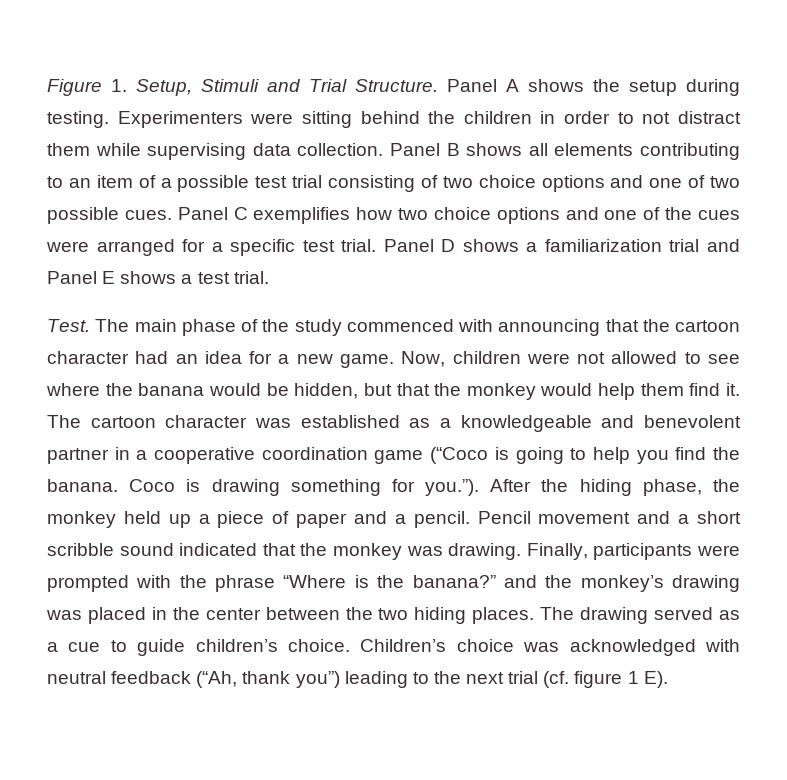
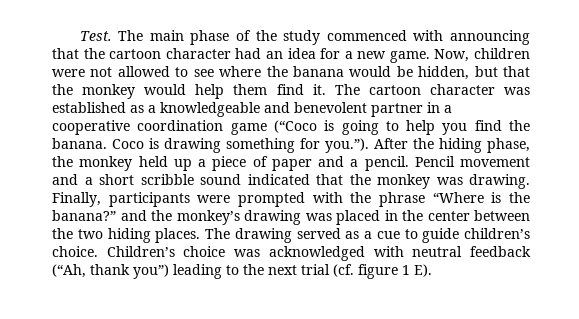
[47,79,740,96] [47,111,741,128] [47,143,741,160] [47,175,740,192] [47,207,740,224] [46,239,741,256] [47,271,269,284] Figure 1. Setup, Stimuli and Trial Structure. Panel A shows the setup during testing. Experimenters were sitting behind the children in order to not distract them while supervising data collection. Panel B shows all elements contributing to an item of a possible test trial consisting of two choice options and one of two possible cues. Panel C exemplifies how two choice options and one of the cues were arranged for a specific test trial. Panel D shows a familiarization trial and Panel E shows a test trial. // -> (79, 36) none

